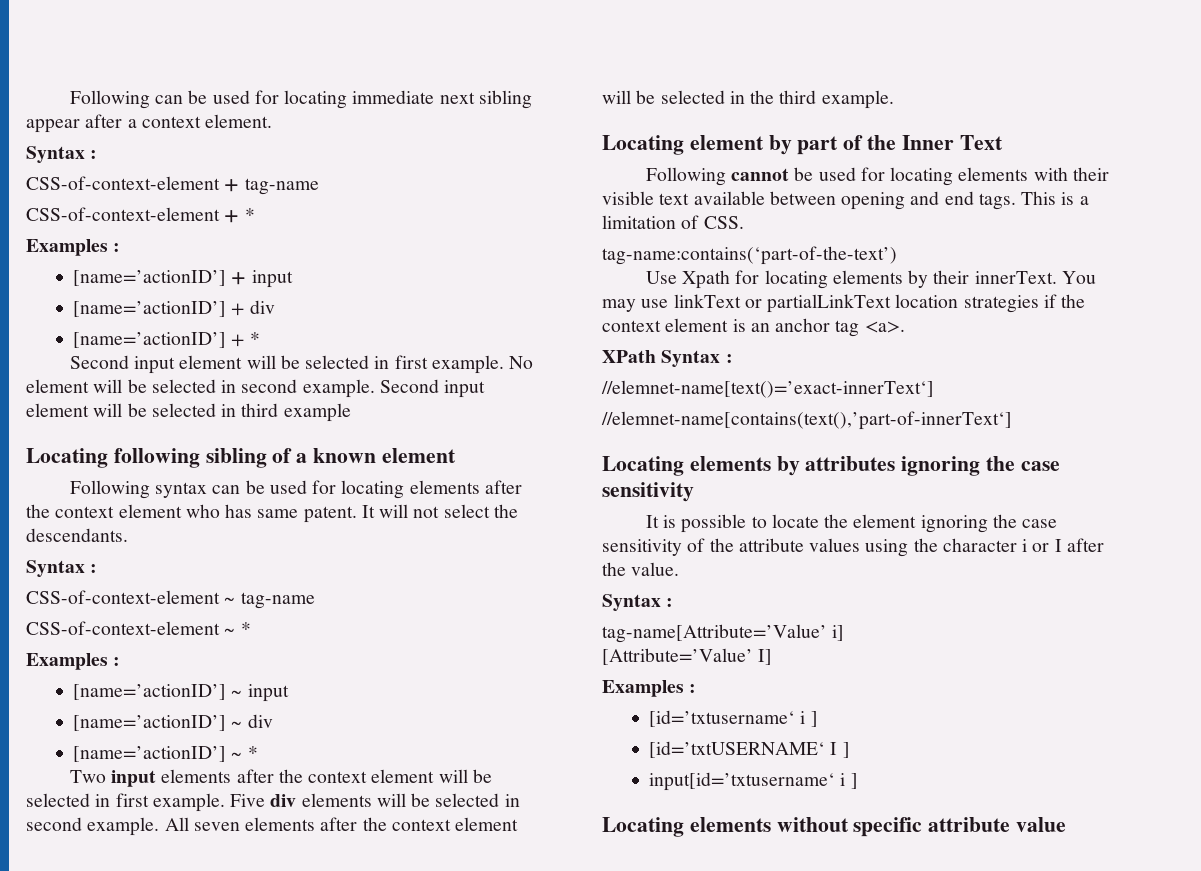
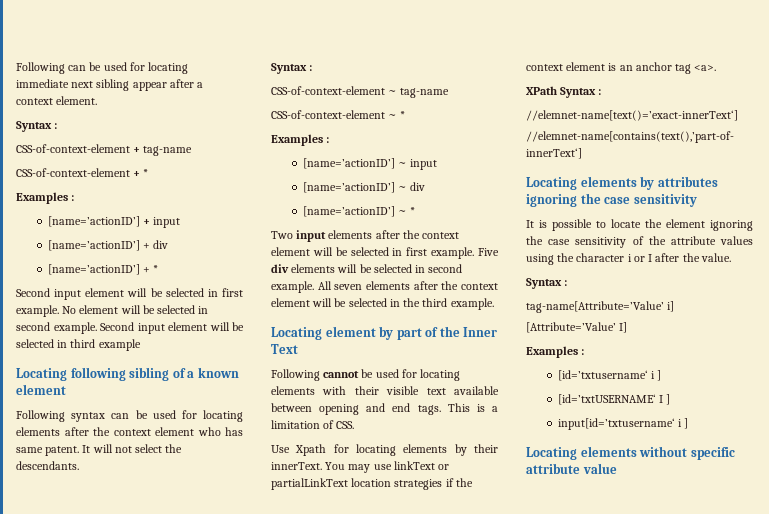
[602,246,897,265] // tag-name:contains(‘part-of-the-text’) -> (355, 425) none

